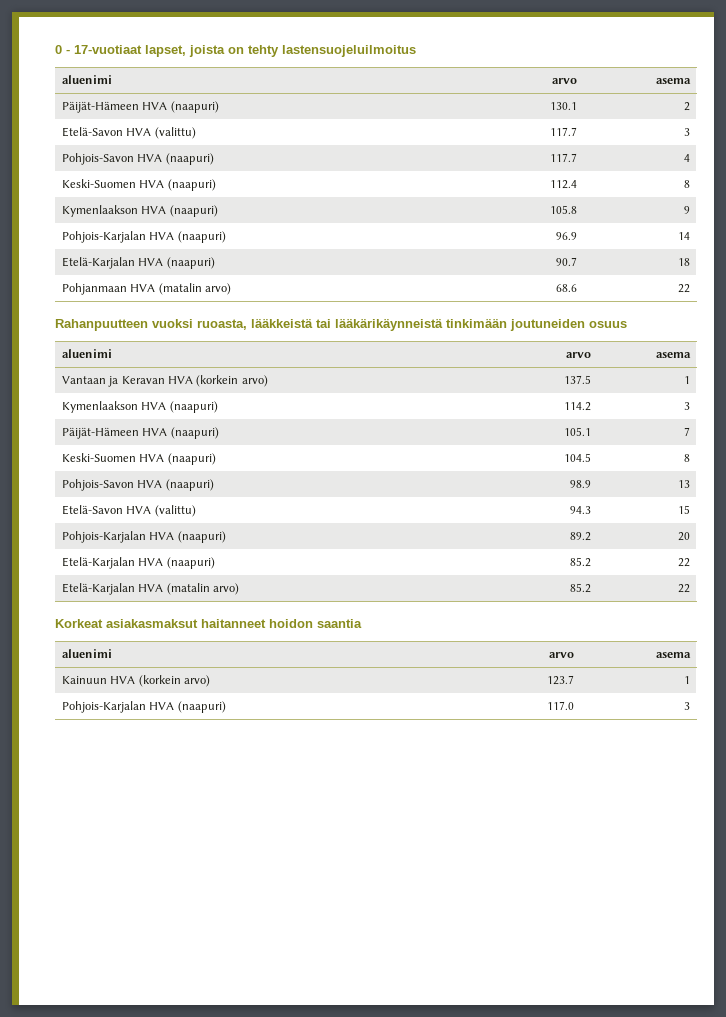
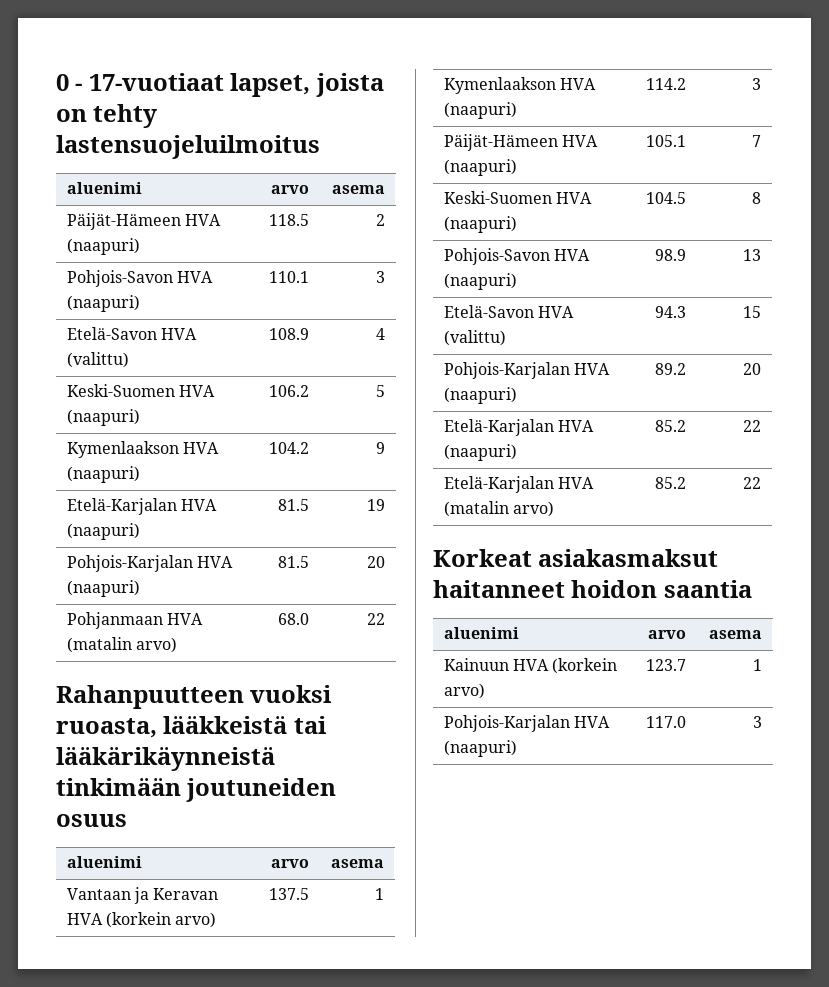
[550,102,578,110] 130.1 -> [269,214,310,226] 118.5
[61,127,196,139] [550,127,578,136] [684,128,691,136] [61,153,214,165] [550,153,578,162] Etelä-Savon HVA (valittu) | 117.7 | 3 // Pohjois-Savon HVA (naapuri) | 117.7 -> [66,270,213,287] [66,295,140,312] [269,271,310,283] [376,271,386,283] [66,327,197,340] [66,352,129,368] [269,328,310,340] Pohjois-Savon HVA (naapuri) | 110.1 | 3 // Etelä-Savon HVA (valittu) | 108.9
[550,180,578,189] [684,180,691,188] [61,205,218,217] [550,205,578,214] 112.4 | 8 // Kymenlaakson HVA (naapuri) | 105.8 -> [269,385,310,397] [376,385,386,397] [66,441,219,458] [66,466,140,483] [269,442,310,454] 106.2 | 5 // Kymenlaakson HVA (naapuri) | 104.2
[61,231,226,243] [556,232,578,240] [678,232,691,240] [61,257,215,269] [556,257,578,266] [678,258,691,266] Pohjois-Karjalan HVA (naapuri) | 96.9 | 14 // Etelä-Karjalan HVA (naapuri) | 90.7 | 18 -> [66,498,217,515] [66,523,140,540] [278,499,310,511] [367,499,386,511] [66,555,233,572] [66,580,140,597] [278,556,310,568] [367,556,386,568] Etelä-Karjalan HVA (naapuri) | 81.5 | 19 // Pohjois-Karjalan HVA (naapuri) | 81.5 | 20
[556,284,578,292] 68.6 -> [278,613,310,625] 68.0

